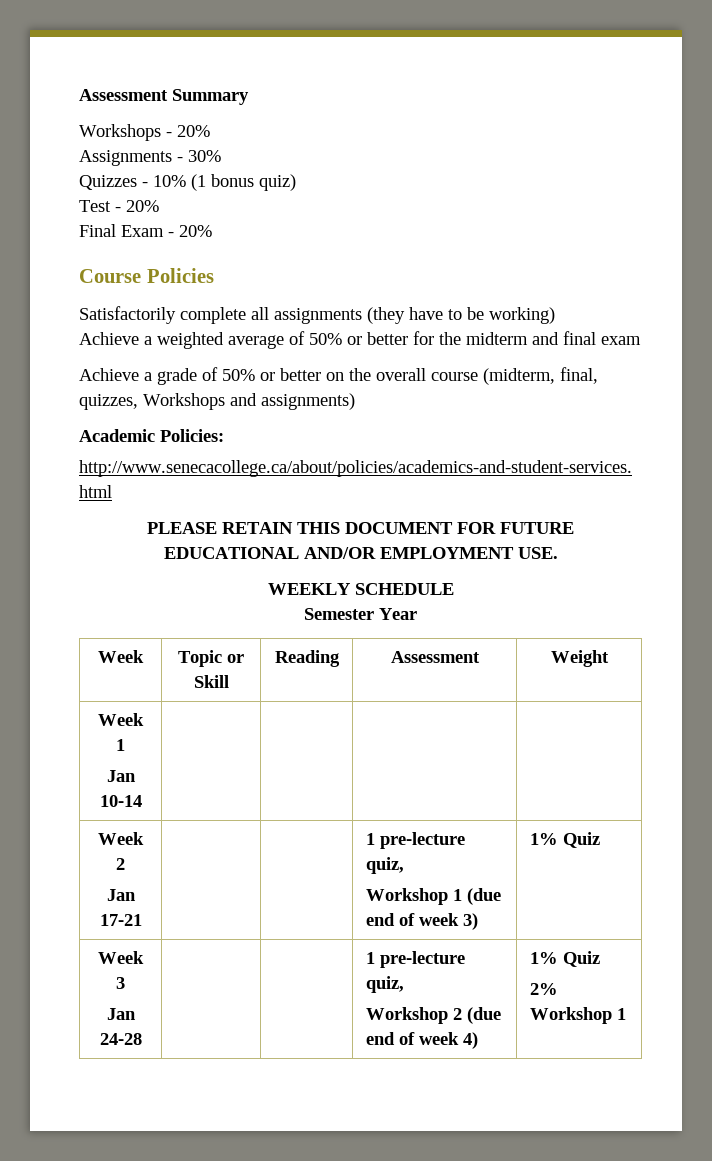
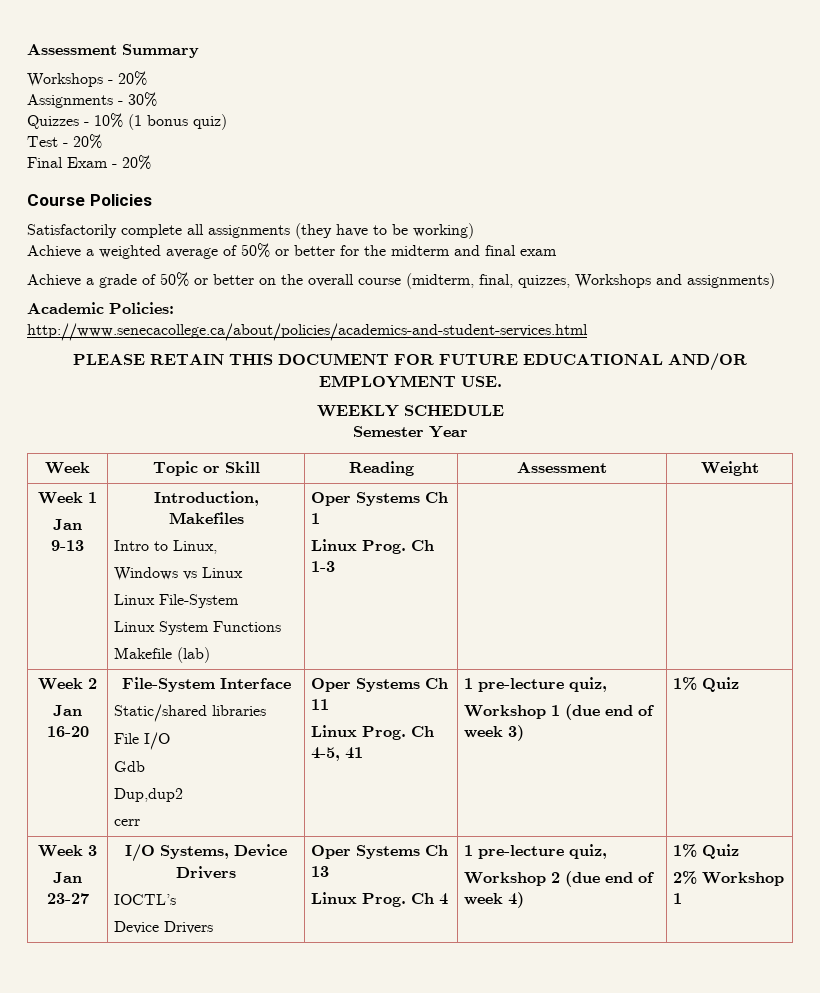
[99,795,142,807] [98,832,144,845] [116,858,125,870] [106,889,136,901] [99,914,142,926] 10-14 | | | | // Week 2 // Jan 17-21 | | -> [51,540,84,551] [153,491,259,506] [168,512,244,524] [114,540,218,554] [114,567,244,581] [114,594,240,608] [114,621,282,635] [114,647,211,663] [311,492,449,506] [311,513,321,524] [311,539,435,554] [311,561,336,572] [38,678,97,690] [53,705,82,716] [46,726,89,737] [121,677,291,692] [114,704,267,722] [114,732,171,750] [114,761,146,772] [114,788,184,802] [114,819,141,826] [311,678,449,692] [311,699,330,710] [311,725,435,740] [311,747,364,761] 9-13 | Introduction, Makefiles // Intro to Linux, // Windows vs Linux // Linux File-System // Linux System Functions // Makefile (lab) | Oper Systems Ch 1 // Linux Prog. Ch 1-3 | | // Week 2 // Jan 16-20 | File-System Interface // Static/shared libraries // File I/O // Gdb // Dup,dup2 // cerr | Oper Systems Ch 11 // Linux Prog. Ch 4-5, 41
[99,1033,142,1045] 24-28 | | -> [46,893,89,904] [125,844,287,862] [176,866,237,879] [114,894,177,905] [114,921,214,934] [311,845,449,859] [311,866,330,877] [311,892,449,907] 23-27 | I/O Systems, Device Drivers // IOCTL’s // Device Drivers | Oper Systems Ch 13 // Linux Prog. Ch 4

